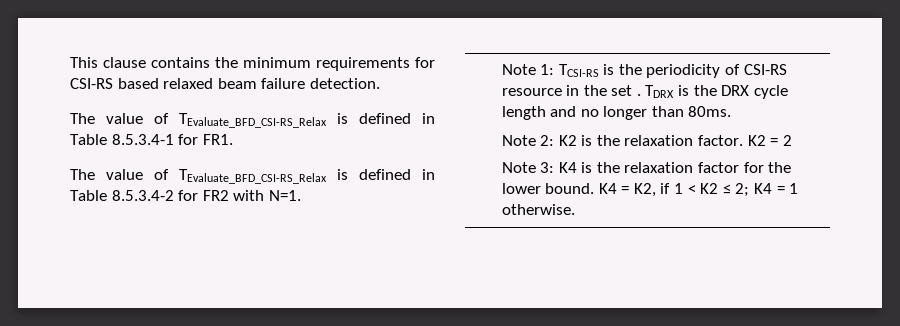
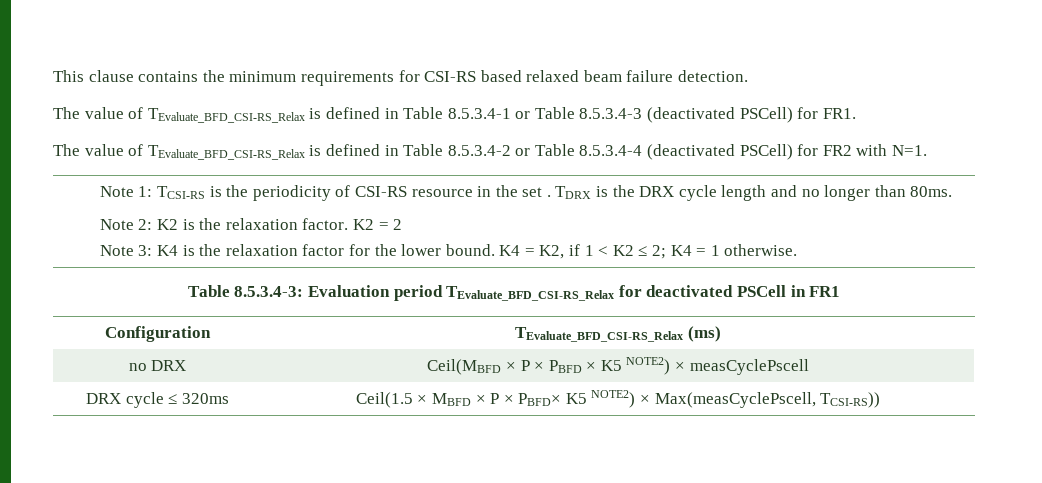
(174, 139) none -> [515,107,793,123] or Table 8.5.3.4-3 (deactivated PSCell)
(174, 195) none -> [515,144,793,160] or Table 8.5.3.4-4 (deactivated PSCell)
(575, 209) none -> [187,285,841,301] [105,326,211,342] [515,326,721,342] [128,360,187,371] [427,357,809,375] [86,392,229,408] [355,390,881,408] // Table 8.5.3.4-3: Evaluation period TEvaluate_BFD_CSI-RS_Relax for deactivated PSCell in FR1 // Configuration | TEvaluate_BFD_CSI-RS_Relax (ms) // no DRX | Ceil(MBFD × P × PBFD × K5 NOTE2) × measCyclePscell // DRX cycle ≤ 320ms | Ceil(1.5 × MBFD × P × PBFD× K5 NOTE2) × Max(measCyclePscell, TCSI-RS))

